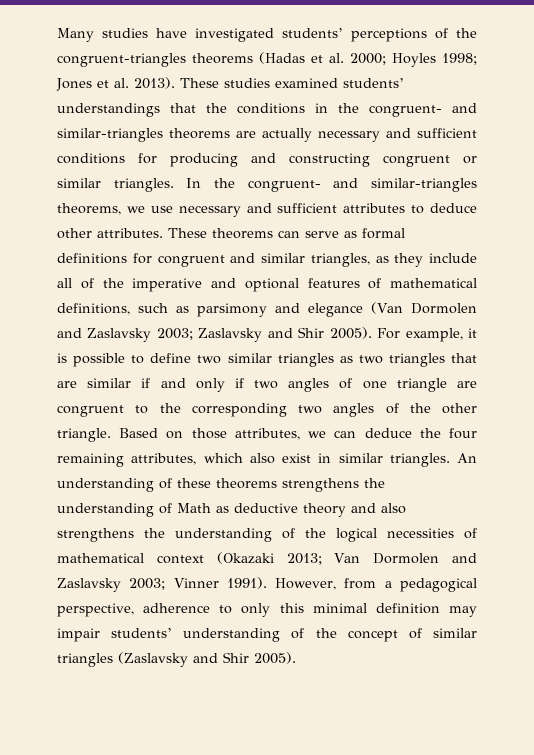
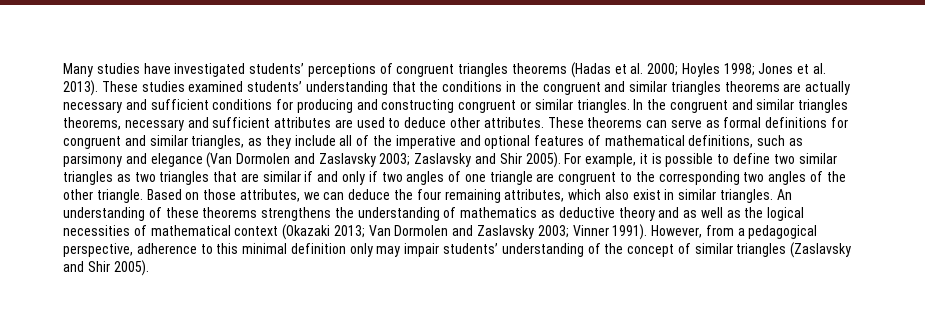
[456,28,477,38] [57,53,186,67] the congruent-triangles -> [396,63,509,77] congruent triangles
[57,103,160,117] understandings -> [305,81,388,95] understanding
[369,103,477,117] [57,128,163,142] congruent- and similar-triangles -> [542,81,721,95] congruent and similar triangles
[247,178,477,192] [57,203,173,215] congruent- and similar-triangles theorems, we use -> [669,99,849,113] [63,117,121,130] congruent and similar triangles theorems,
(406, 208) none -> [334,117,385,128] are used
[177,503,211,513] Math -> [460,207,538,218] mathematics
[381,503,406,514] [57,528,295,542] also strengthens the understanding of -> [683,207,741,218] as well as
[241,603,271,617] only -> (213, 249) none
(440, 608) none -> [349,243,373,257] only

